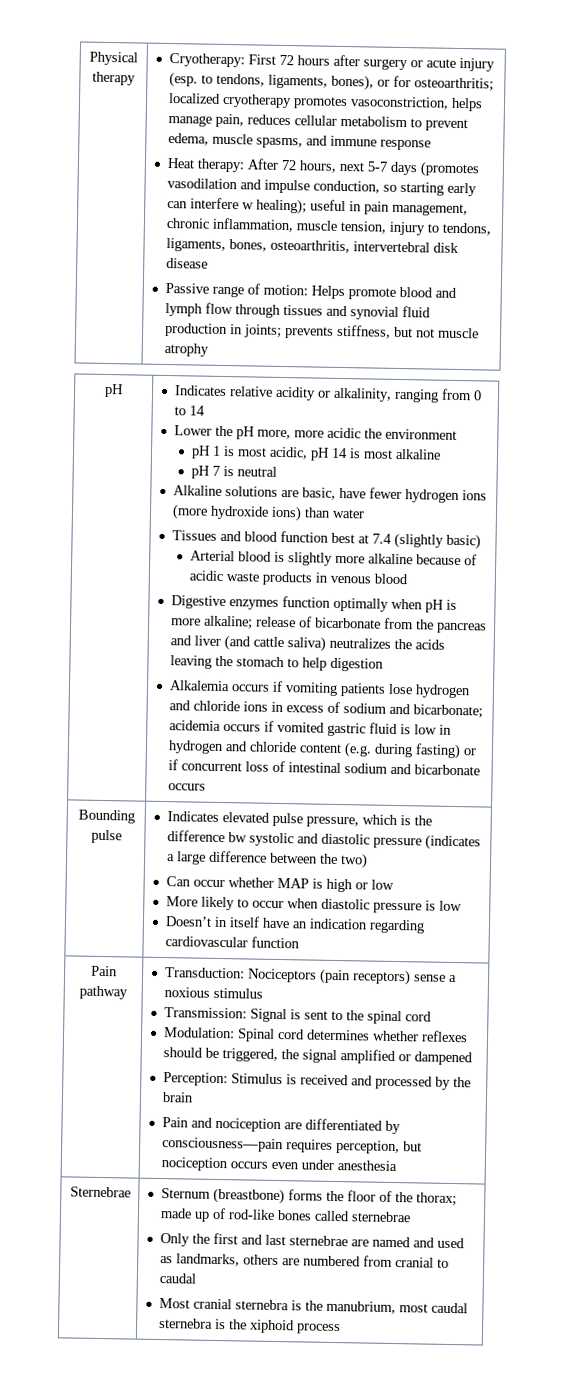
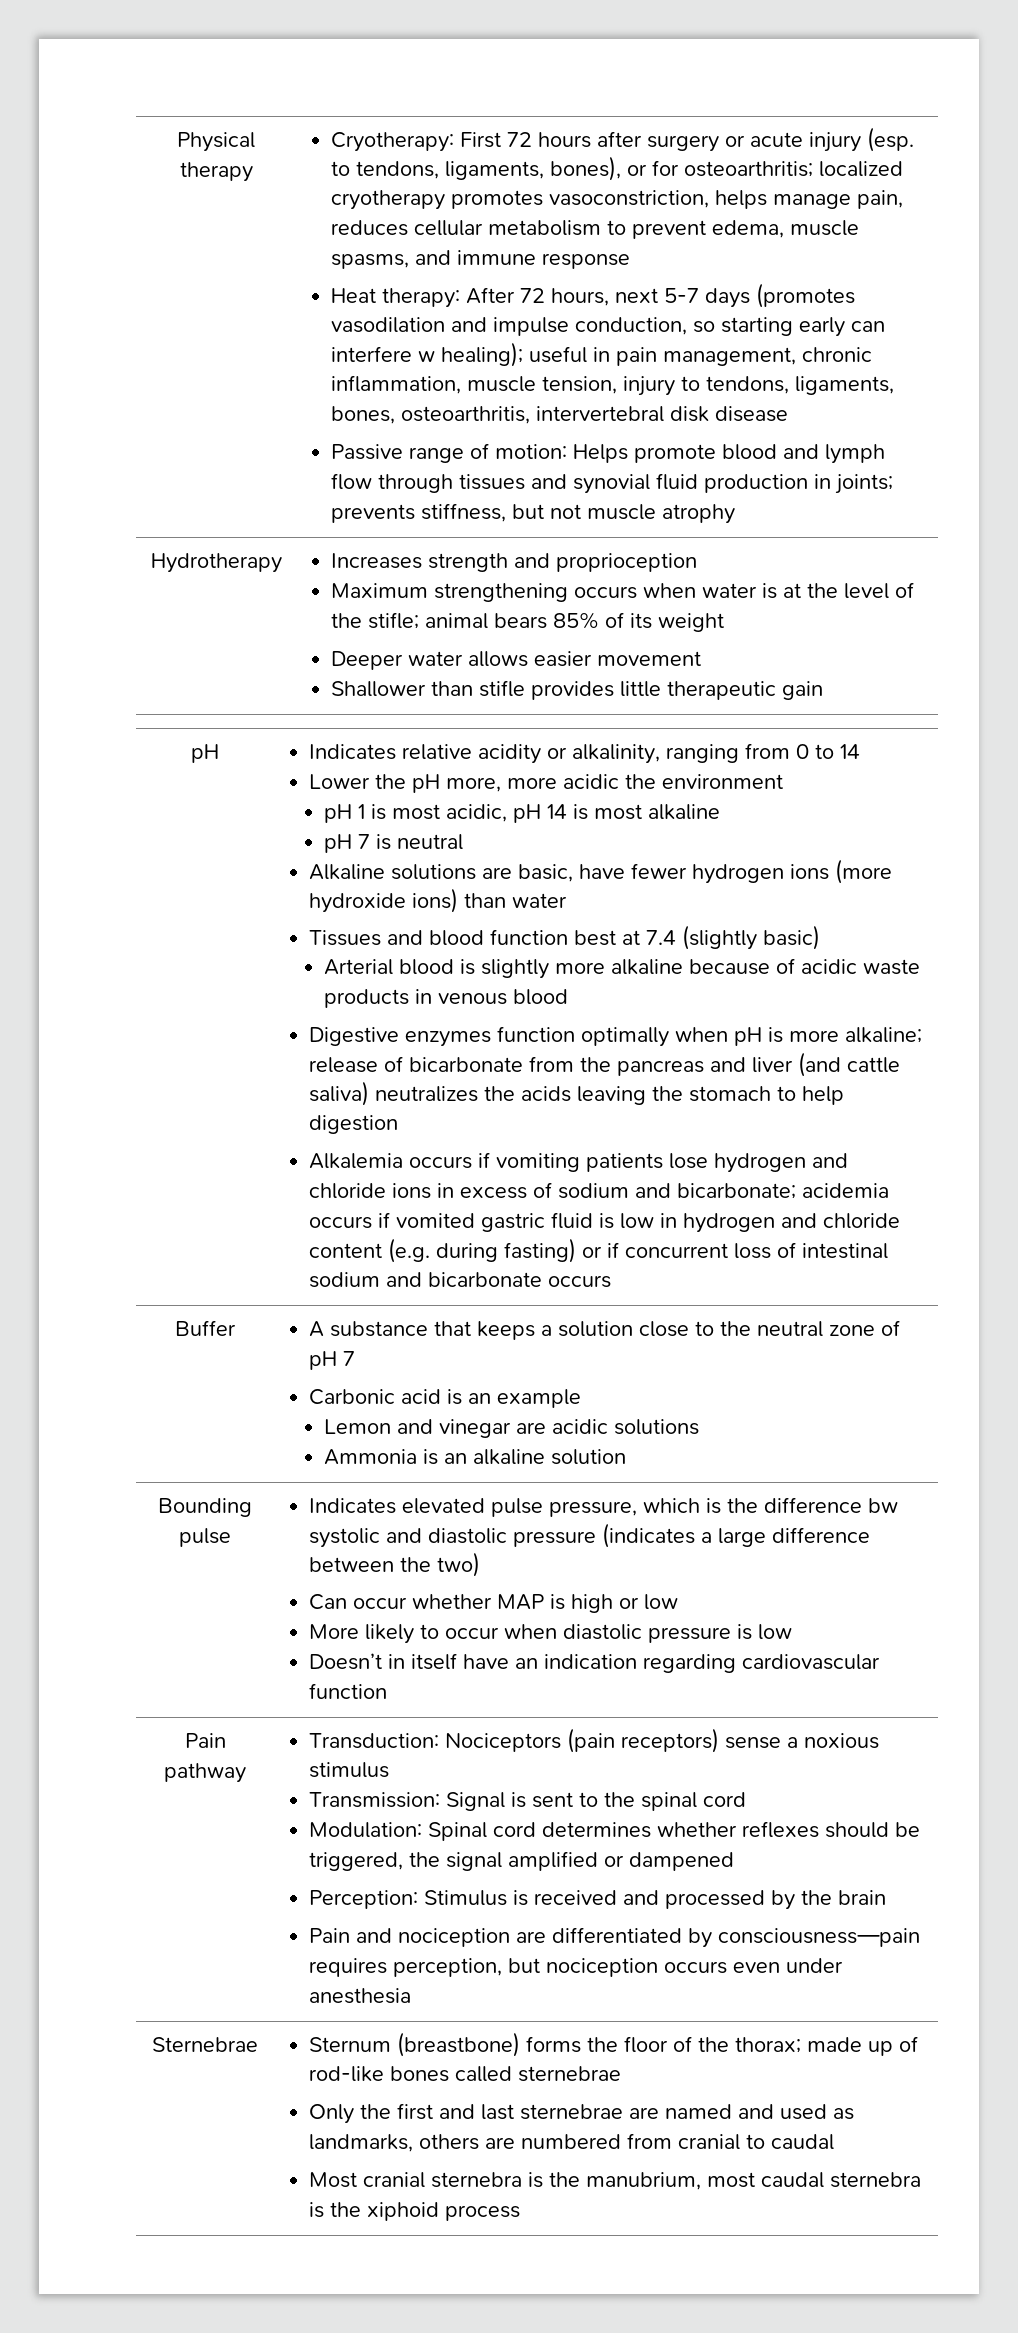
(210, 349) none -> [150,553,282,573] [331,553,698,572] [331,582,915,602] [331,612,725,632] [331,651,702,670] [331,680,824,700] // Hydrotherapy | Increases strength and proprioception // Maximum strengthening occurs when water is at the level of the stifle; animal bears 85% of its weight // Deeper water allows easier movement // Shallower than stifle provides little therapeutic gain
(207, 787) none -> [175,1320,236,1336] [309,1320,901,1340] [309,1351,356,1370] [309,1389,582,1408] [324,1419,700,1438] [324,1449,627,1465] // Buffer | A substance that keeps a solution close to the neutral zone of pH 7 // Carbonic acid is an example // Lemon and vinegar are acidic solutions // Ammonia is an alkaline solution

